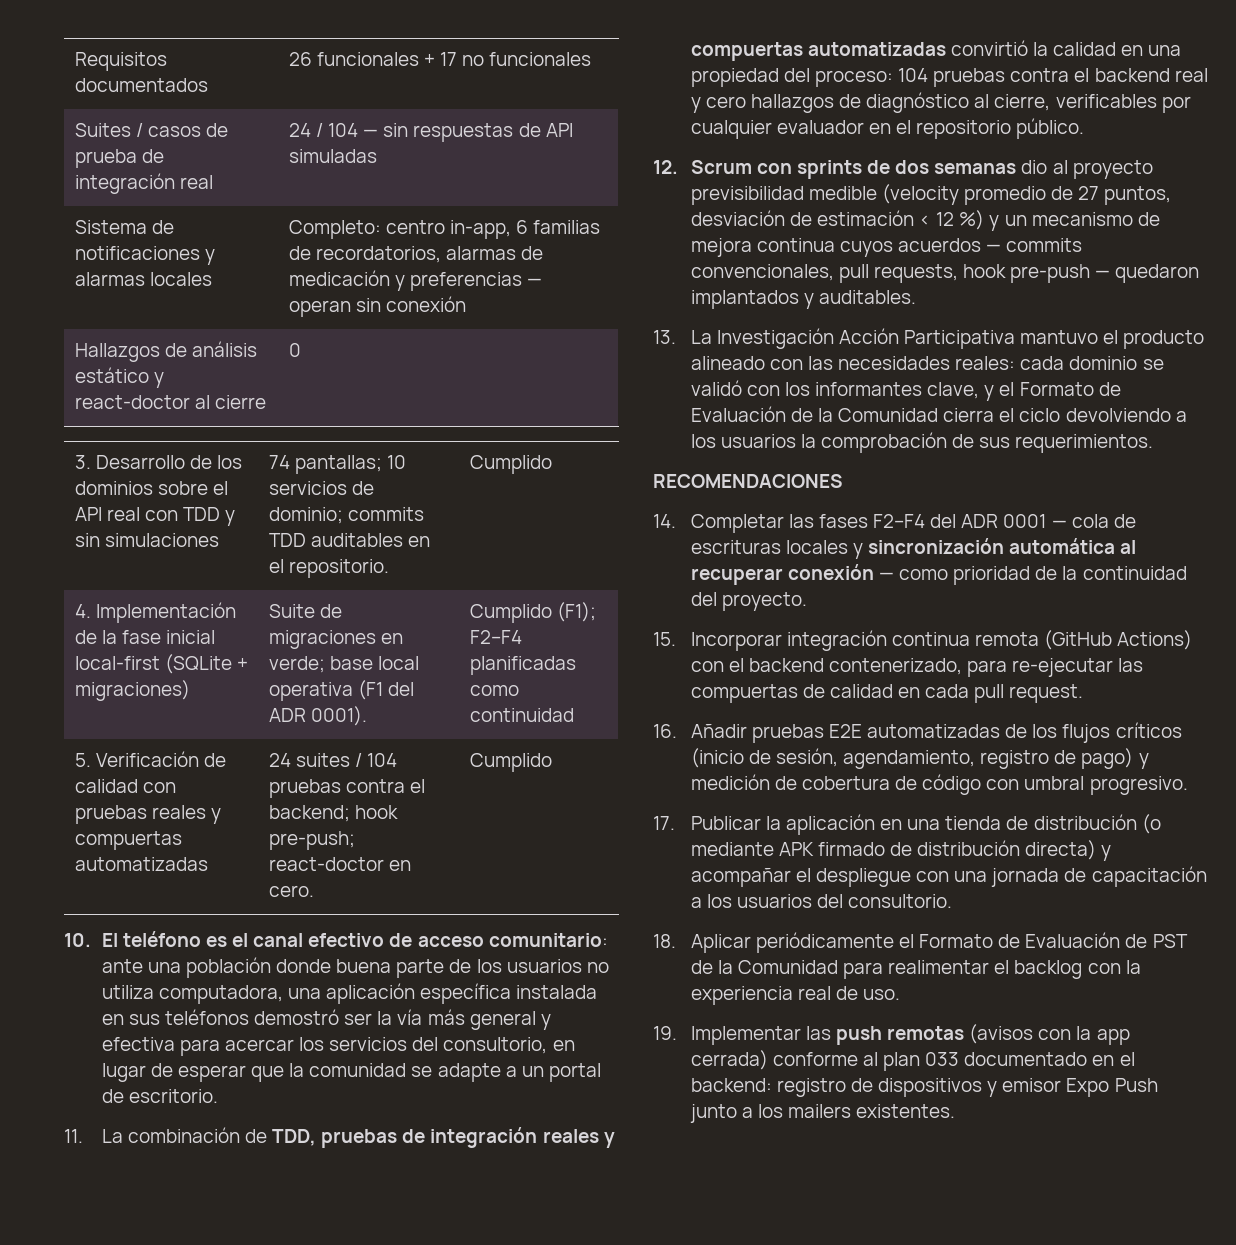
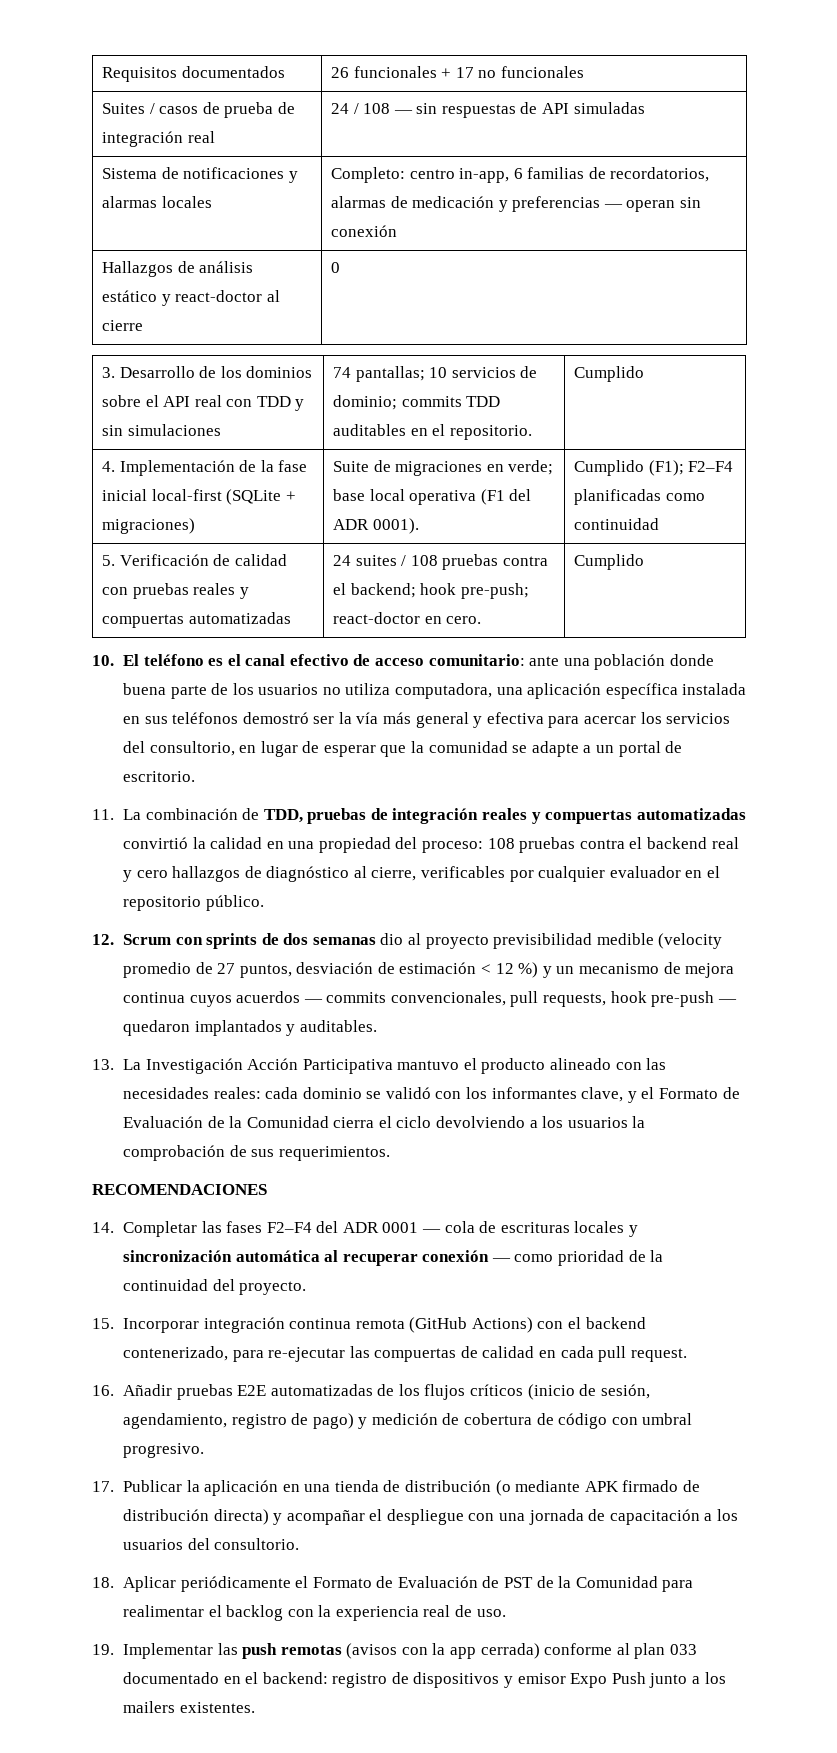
[328,123,359,137] 104 -> [363,103,391,114] 108
[367,753,398,767] 104 -> [410,555,438,566] 108
[898,68,929,82] 104 -> [487,838,515,849] 108

